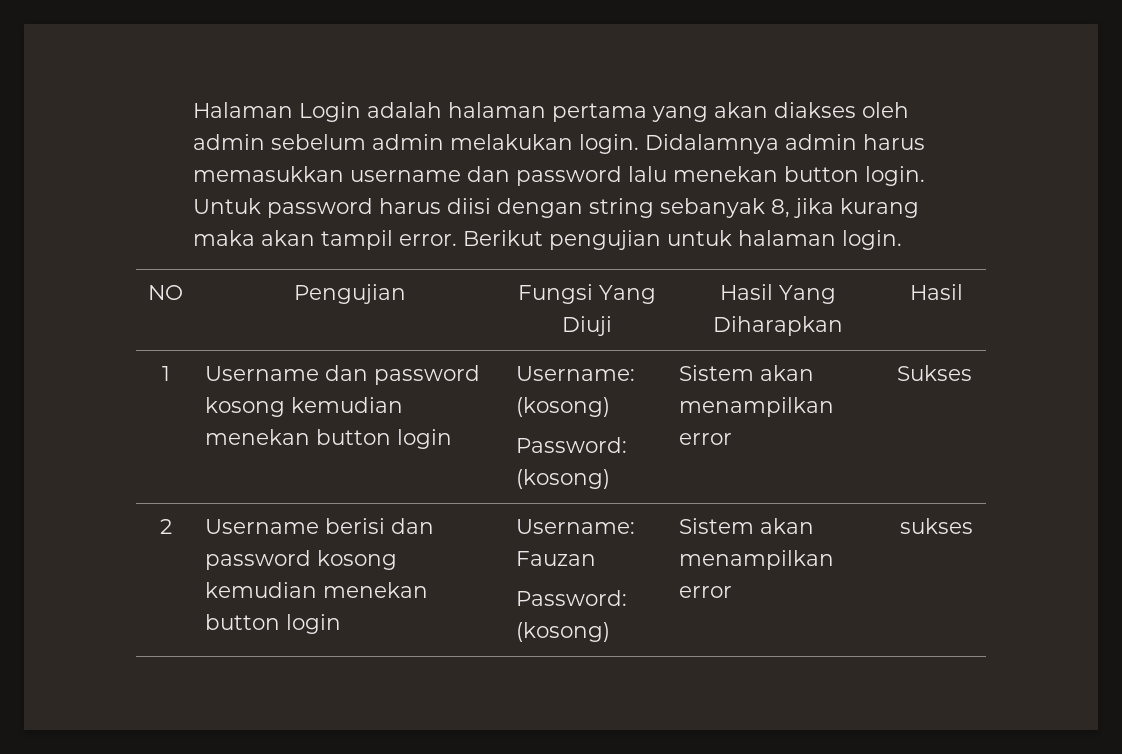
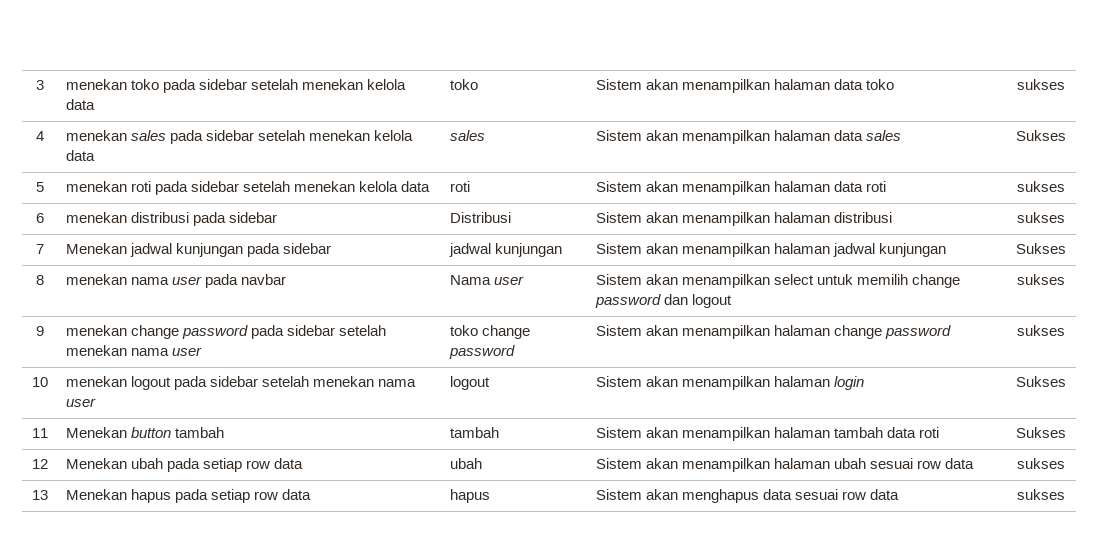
[192,102,909,122] [192,134,925,154] [192,166,925,186] [192,198,919,218] [192,230,902,250] [148,285,183,300] [294,284,406,304] [518,284,656,304] [562,316,612,336] [719,284,836,304] [712,316,843,336] [909,284,963,300] [161,366,170,381] [205,365,481,385] [205,397,404,417] [205,429,453,449] [516,366,636,381] [516,397,611,417] [516,437,628,453] [516,469,611,489] [679,365,815,381] [679,397,835,417] [679,433,733,445] [897,365,973,381] [159,519,172,534] [205,518,435,534] [205,550,398,570] [205,582,429,598] [205,614,342,634] [516,519,636,534] [516,551,597,566] [516,590,628,606] [516,622,611,642] [679,518,815,534] [679,550,835,570] [679,586,733,598] Halaman Login adalah halaman pertama yang akan diakses oleh admin sebelum admin melakukan login. Didalamnya admin harus memasukkan username dan password lalu menekan button login. Untuk password harus diisi dengan string sebanyak 8, jika kurang maka akan tampil error. Berikut pengujian untuk halaman login. // NO | Pengujian | Fungsi Yang Diuji | Hasil Yang Diharapkan | Hasil // 1 | Username dan password kosong kemudian menekan button login | Username: (kosong) // Password: (kosong) | Sistem akan menampilkan error | Sukses // 2 | Username berisi dan password kosong kemudian menekan button login | Username: Fauzan // Password: (kosong) | Sistem akan menampilkan error -> [36,80,44,90] [66,79,407,93] [66,99,96,110] [450,79,479,90] [596,79,895,93] [1016,79,1065,90] [36,131,44,141] [66,130,414,144] [66,150,96,161] [450,130,486,141] [596,130,902,144] [1015,130,1066,141] [36,182,44,192] [66,181,431,195] [450,181,471,192] [596,181,887,195] [1016,181,1065,192] [36,213,44,223] [66,212,278,226] [450,212,512,223] [596,212,893,226] [1016,212,1065,223] [36,244,44,254] [66,243,332,257] [449,243,563,257] [596,243,947,257] [1015,243,1066,254] [36,275,44,285] [66,274,287,288] [450,275,525,285] [596,274,961,288] [595,294,733,308] [1016,274,1065,285] [36,326,44,336] [66,325,387,339] [66,345,203,356] [450,325,531,339] [449,345,516,359] [596,325,952,339] [1016,325,1065,336] [32,377,48,387] [66,376,417,390] [66,398,97,407] [450,376,491,390] [596,376,865,390] [1015,376,1066,387] [32,428,48,438] [66,427,225,438] [450,427,500,438] [596,427,940,441] [1015,427,1066,438] [32,459,48,469] [66,458,304,472] [450,458,483,469] [596,458,975,472] [1016,458,1065,469] [32,490,48,500] [66,489,312,503] [450,489,491,503] [596,489,900,503] 3 | menekan toko pada sidebar setelah menekan kelola data | toko | Sistem akan menampilkan halaman data toko | sukses // 4 | menekan sales pada sidebar setelah menekan kelola data | sales | Sistem akan menampilkan halaman data sales | Sukses // 5 | menekan roti pada sidebar setelah menekan kelola data | roti | Sistem akan menampilkan halaman data roti | sukses // 6 | menekan distribusi pada sidebar | Distribusi | Sistem akan menampilkan halaman distribusi | sukses // 7 | Menekan jadwal kunjungan pada sidebar | jadwal kunjungan | Sistem akan menampilkan halaman jadwal kunjungan | Sukses // 8 | menekan nama user pada navbar | Nama user | Sistem akan menampilkan select untuk memilih change password dan logout | sukses // 9 | menekan change password pada sidebar setelah menekan nama user | toko change password | Sistem akan menampilkan halaman change password | sukses // 10 | menekan logout pada sidebar setelah menekan nama user | logout | Sistem akan menampilkan halaman login | Sukses // 11 | Menekan button tambah | tambah | Sistem akan menampilkan halaman tambah data roti | Sukses // 12 | Menekan ubah pada setiap row data | ubah | Sistem akan menampilkan halaman ubah sesuai row data | sukses // 13 | Menekan hapus pada setiap row data | hapus | Sistem akan menghapus data sesuai row data

